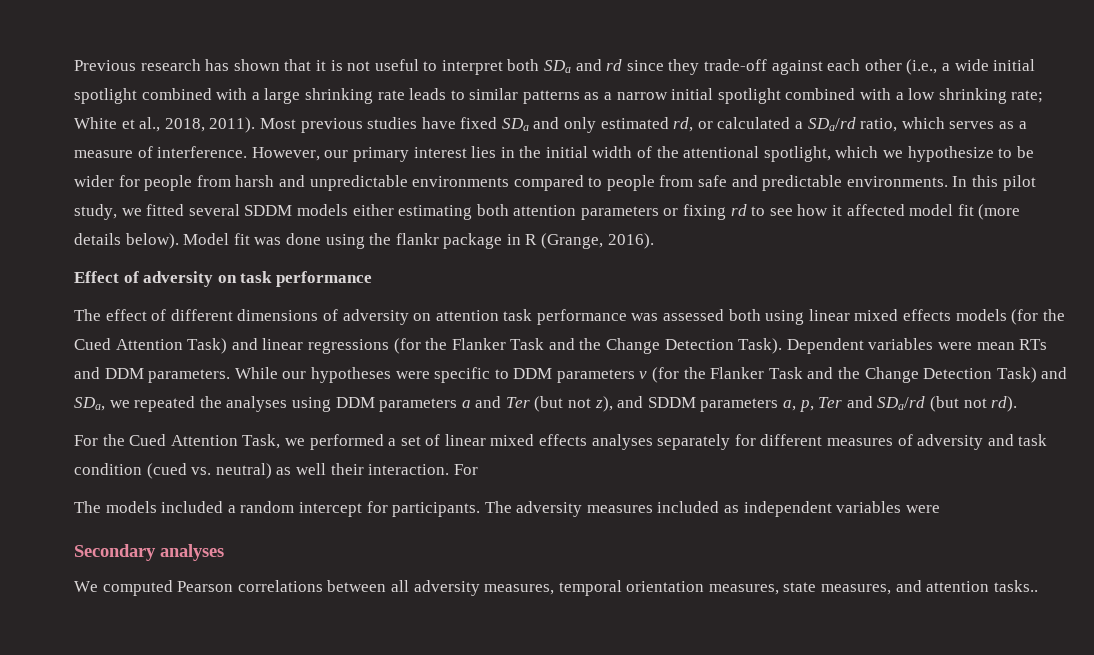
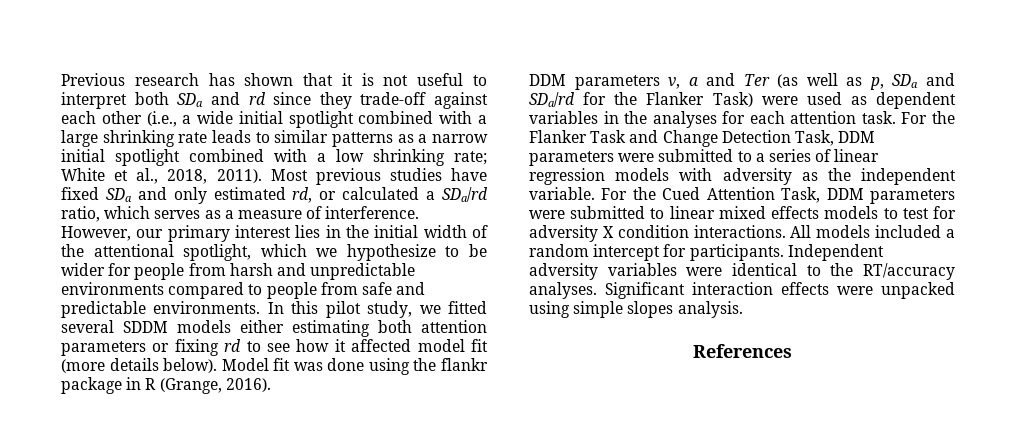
[74,271,372,287] [74,309,1065,325] [74,338,1048,354] [74,367,1068,383] [74,396,1018,412] Effect of adversity on task performance // The effect of different dimensions of adversity on attention task performance was assessed both using linear mixed effects models (for the Cued Attention Task) and linear regressions (for the Flanker Task and the Change Detection Task). Dependent variables were mean RTs and DDM parameters. While our hypotheses were specific to DDM parameters v (for the Flanker Task and the Change Detection Task) and SDa, we repeated the analyses using DDM parameters a and Ter (but not z), and SDDM parameters a, p, Ter and SDa/rd (but not rd). // -> [529,73,955,90] [529,92,956,109] [529,111,955,128] [529,130,876,147] [529,149,880,166] [529,168,956,185] [529,187,595,200] DDM parameters v, a and Ter (as well as p, SDa and SDa/rd for the Flanker Task) were used as dependent variables in the analyses for each attention task. For the Flanker Task and Change Detection Task, DDM parameters were submitted to a series of linear regression models with adversity as the independent variable.
[284,434,1048,450] [74,463,478,479] [74,501,101,513] we performed a set of linear mixed effects analyses separately for different measures of adversity and task condition (cued vs. neutral) as well their interaction. For // The -> [826,188,955,204] [529,206,956,219] [529,225,812,242] DDM parameters were submitted to linear mixed effects models to test for adversity X condition interactions. All
[484,501,940,517] [74,544,224,561] [74,580,1038,596] The adversity measures included as independent variables were // Secondary analyses // We computed Pearson correlations between all adversity measures, temporal orientation measures, state measures, and attention tasks.. -> [787,244,884,261] [529,263,955,280] [529,282,955,299] [529,301,743,318] [692,344,792,358] Independent adversity variables were identical to the RT/accuracy analyses. Significant interaction effects were unpacked using simple slopes analysis. // References

